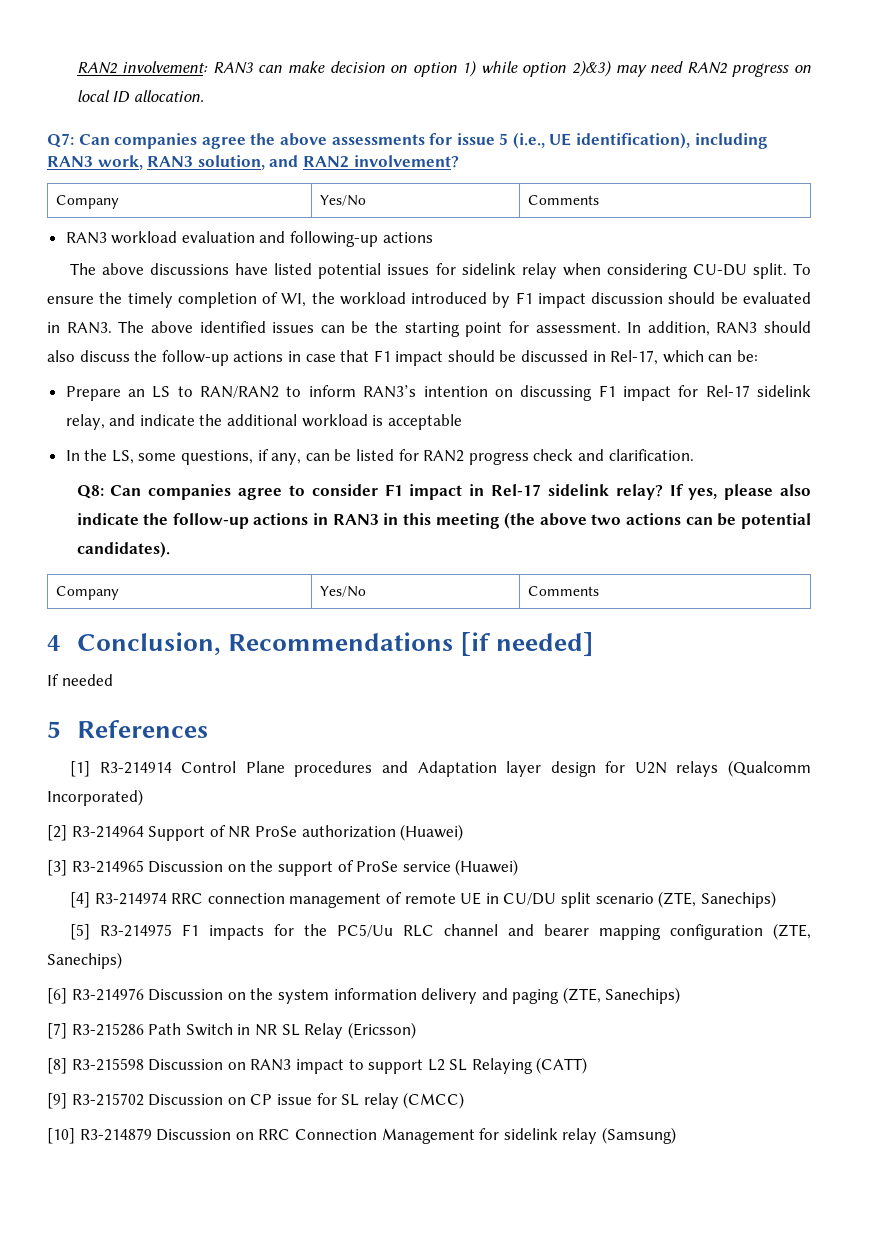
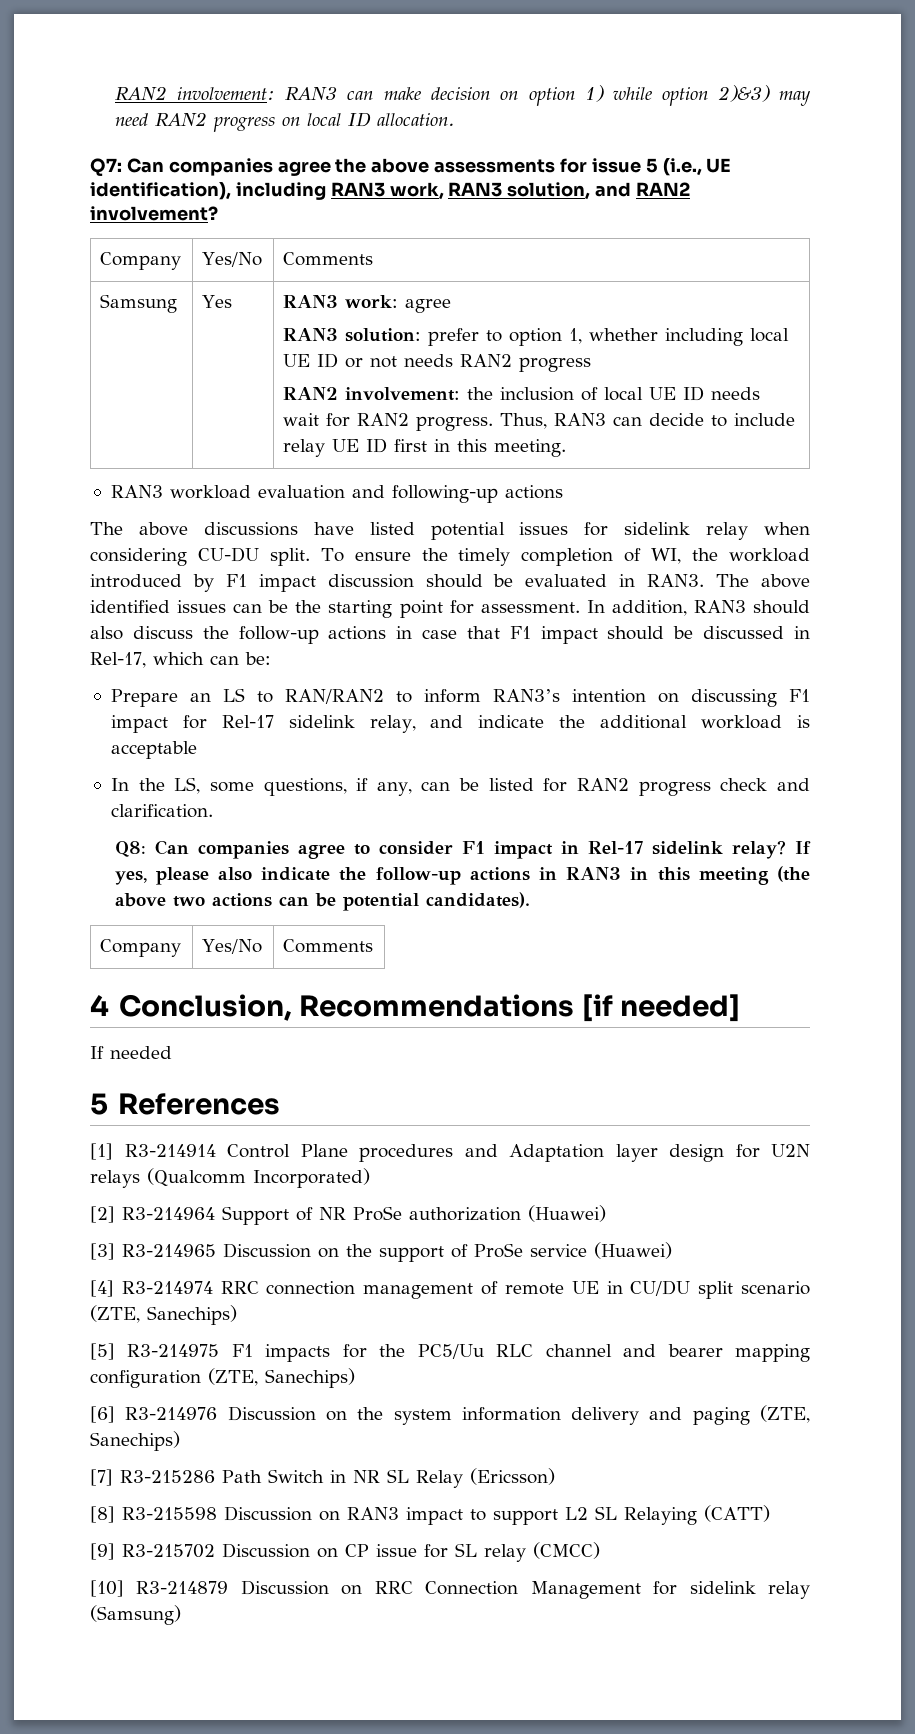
(599, 200) none -> [100,294,178,313] [202,295,233,308] [283,295,452,313] [283,328,790,346] [283,353,592,372] [283,386,761,401] [283,413,796,431] [283,438,567,457] // Samsung | Yes | RAN3 work: agree // RAN3 solution: prefer to option 1, whether including local UE ID or not needs RAN2 progress // RAN2 involvement: the inclusion of local UE ID needs wait for RAN2 progress. Thus, RAN3 can decide to include relay UE ID first in this meeting.

